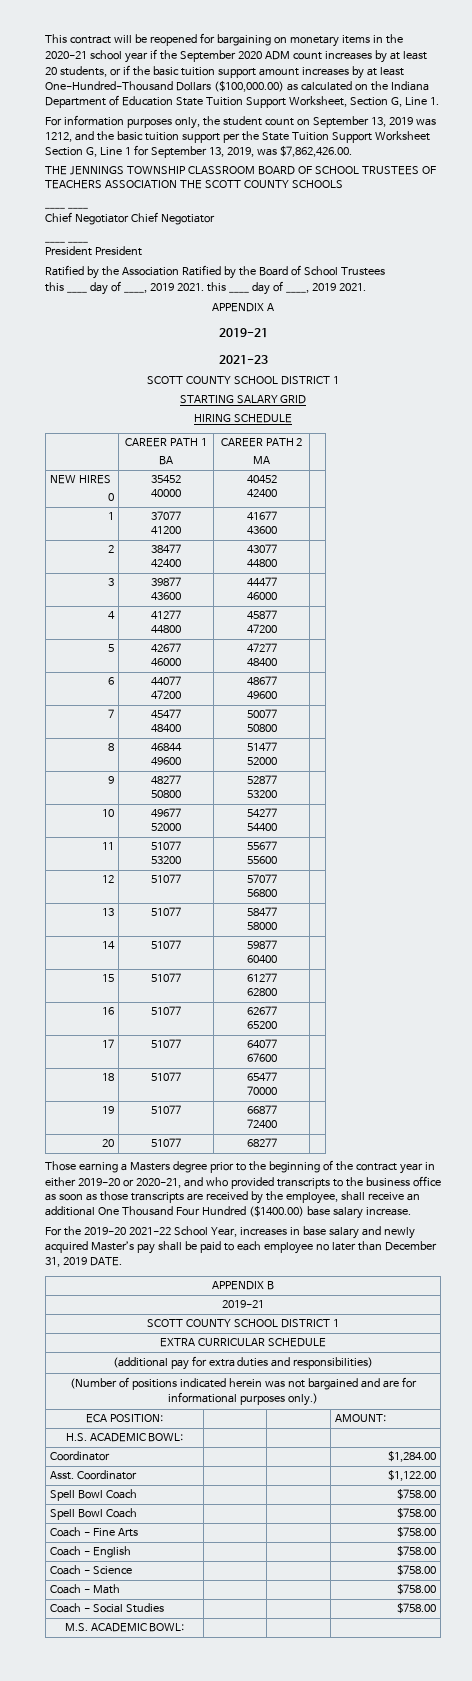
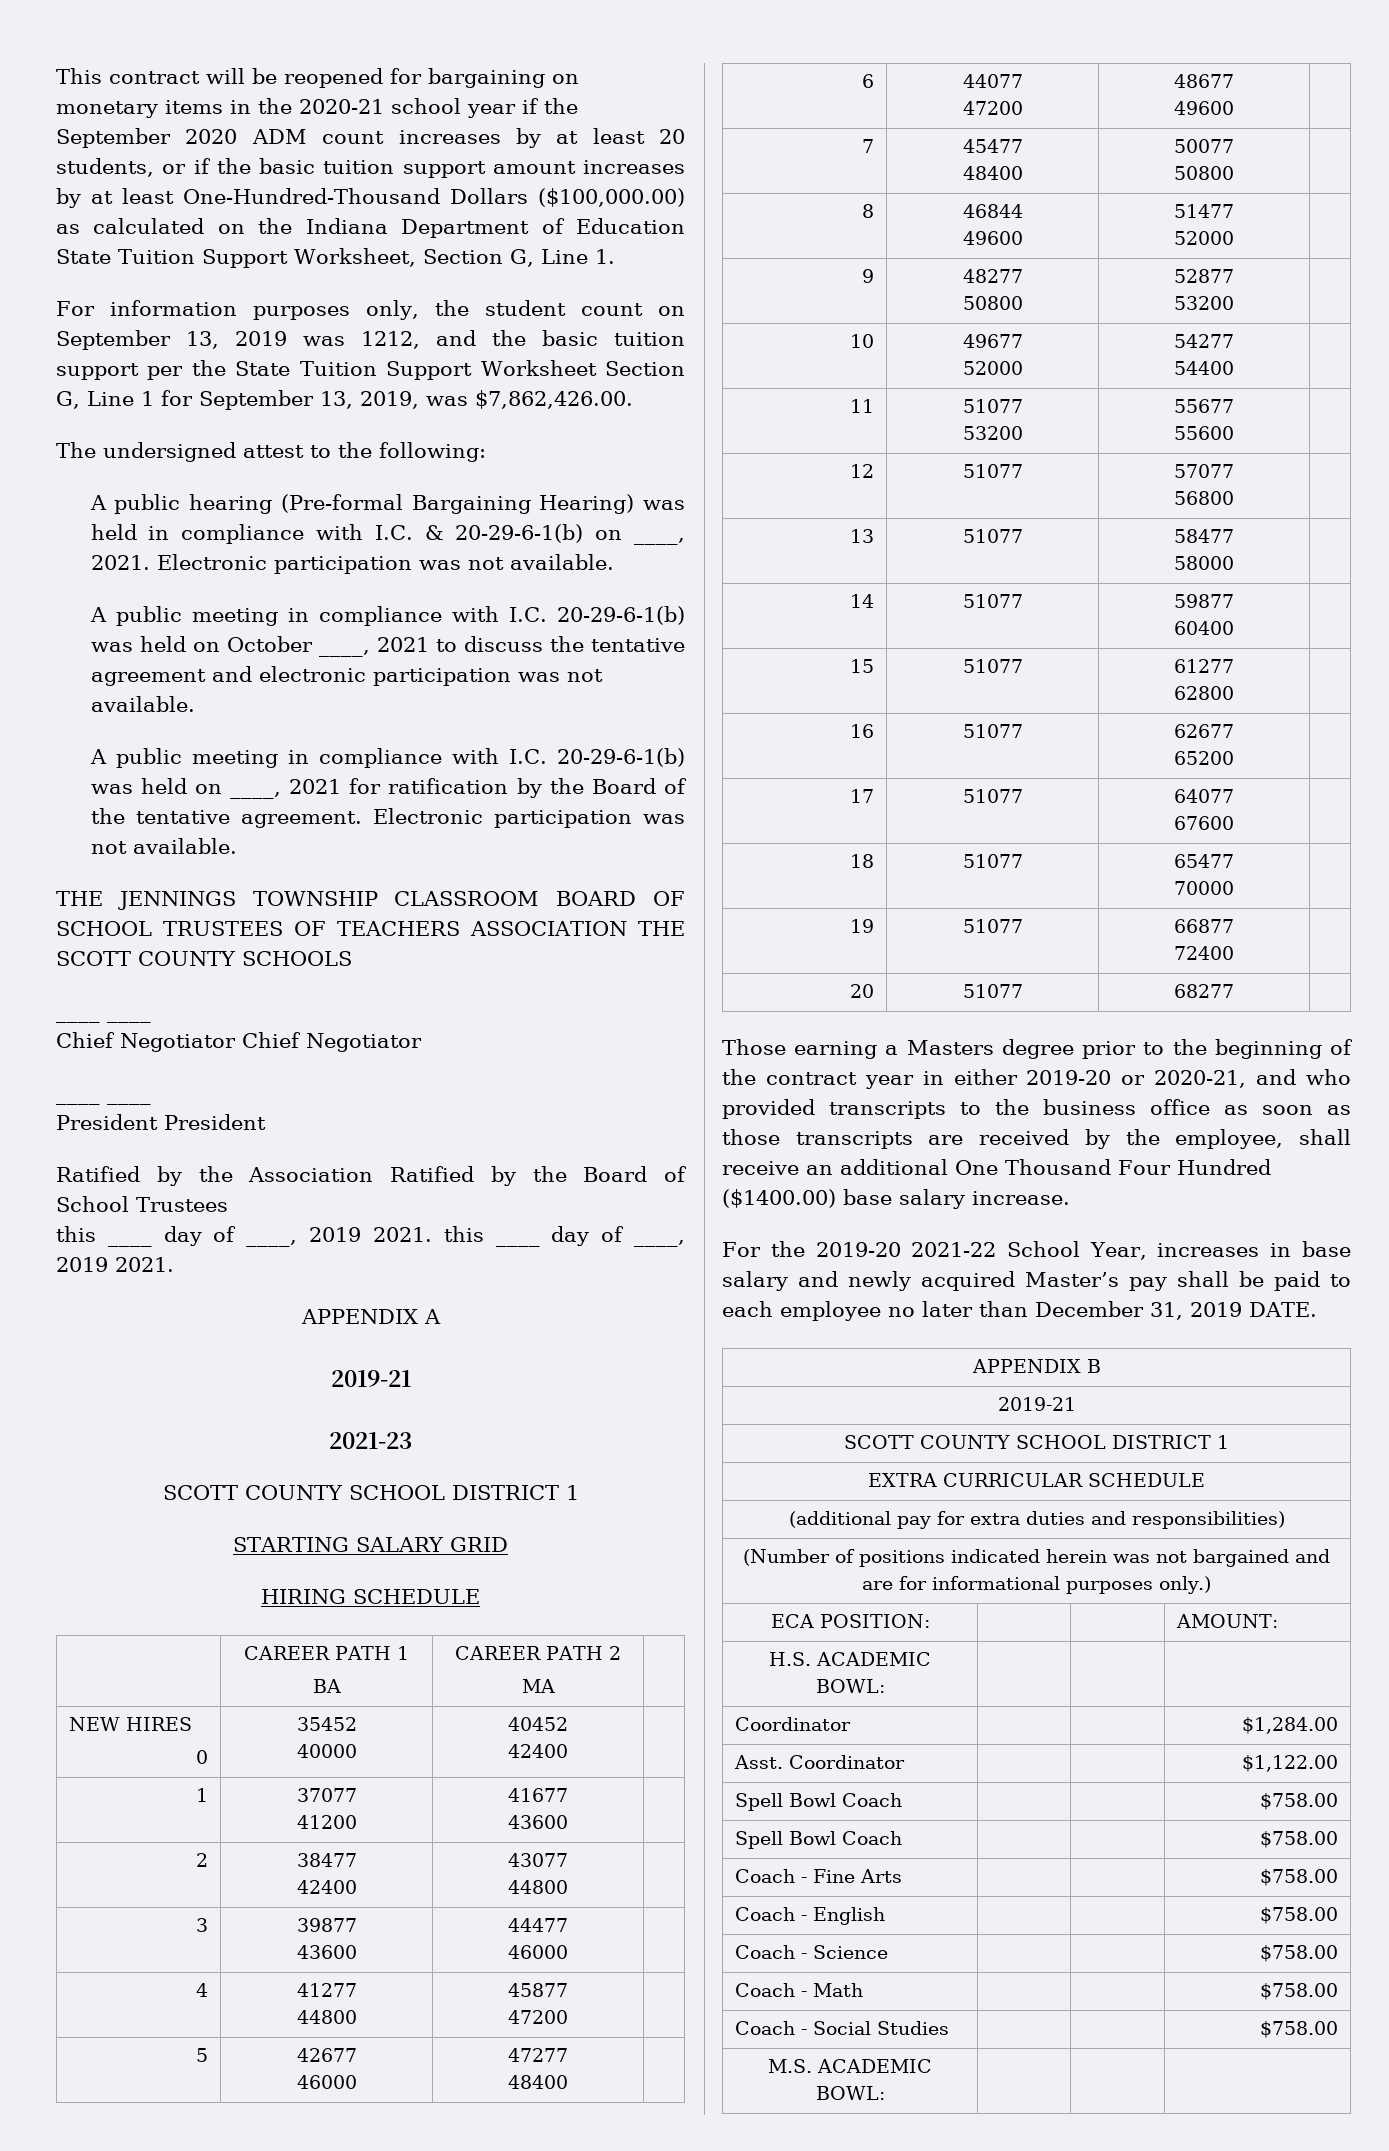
(352, 151) none -> [56,442,486,462] [89,494,685,514] [90,524,685,545] [90,554,614,574] [89,606,685,626] [90,636,685,657] [90,666,603,686] [90,696,195,712] [89,748,685,768] [90,778,688,799] [90,808,685,828] [90,838,237,854] // The undersigned attest to the following: // A public hearing (Pre-formal Bargaining Hearing) was held in compliance with I.C. & 20-29-6-1(b) on ____, 2021. Electronic participation was not available. // A public meeting in compliance with I.C. 20-29-6-1(b) was held on October ____, 2021 to discuss the tentative agreement and electronic participation was not available. // A public meeting in compliance with I.C. 20-29-6-1(b) was held on ____, 2021 for ratification by the Board of the tentative agreement. Electronic participation was not available.

